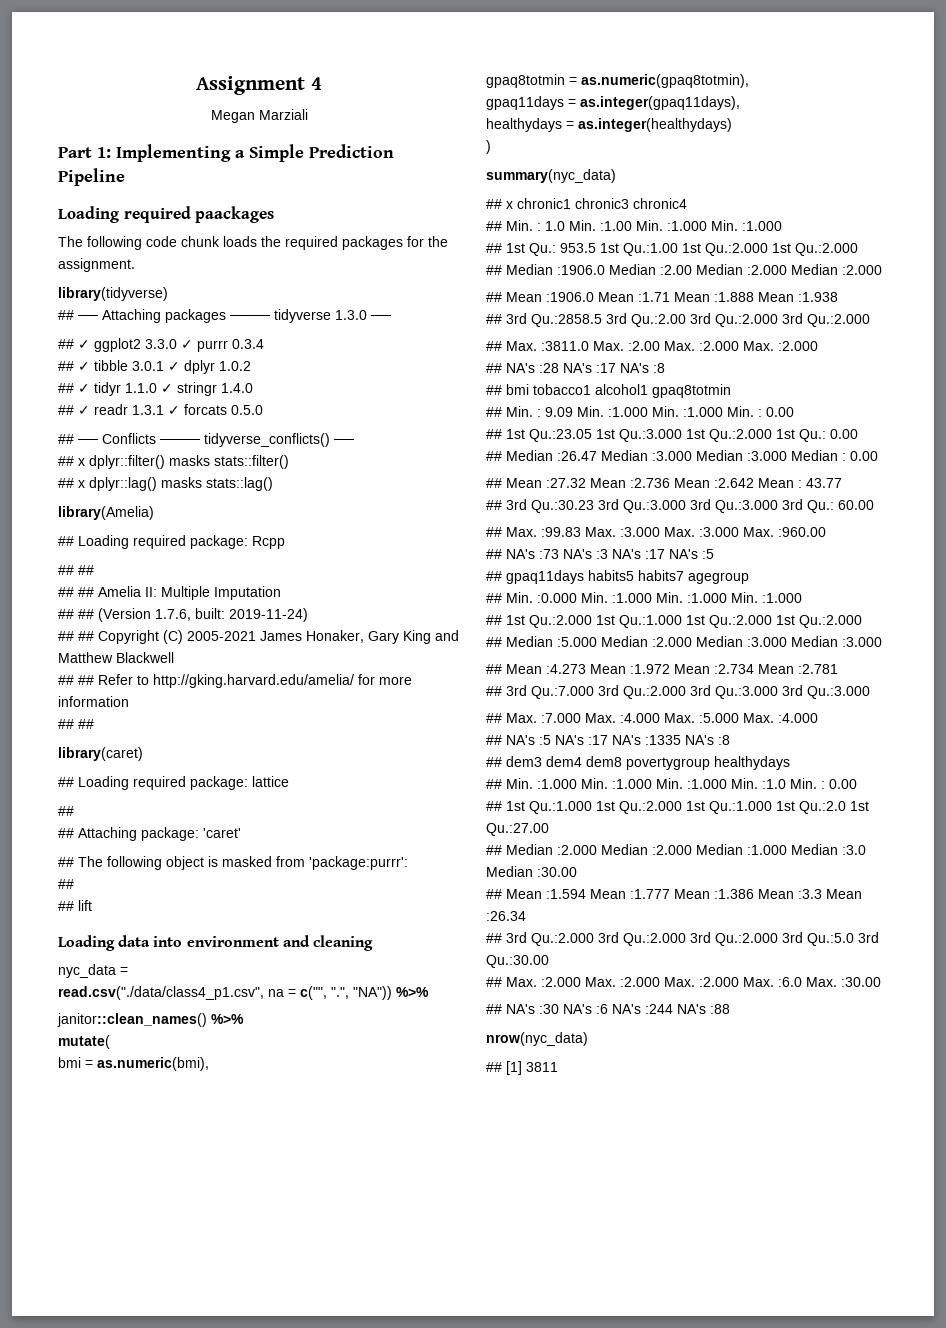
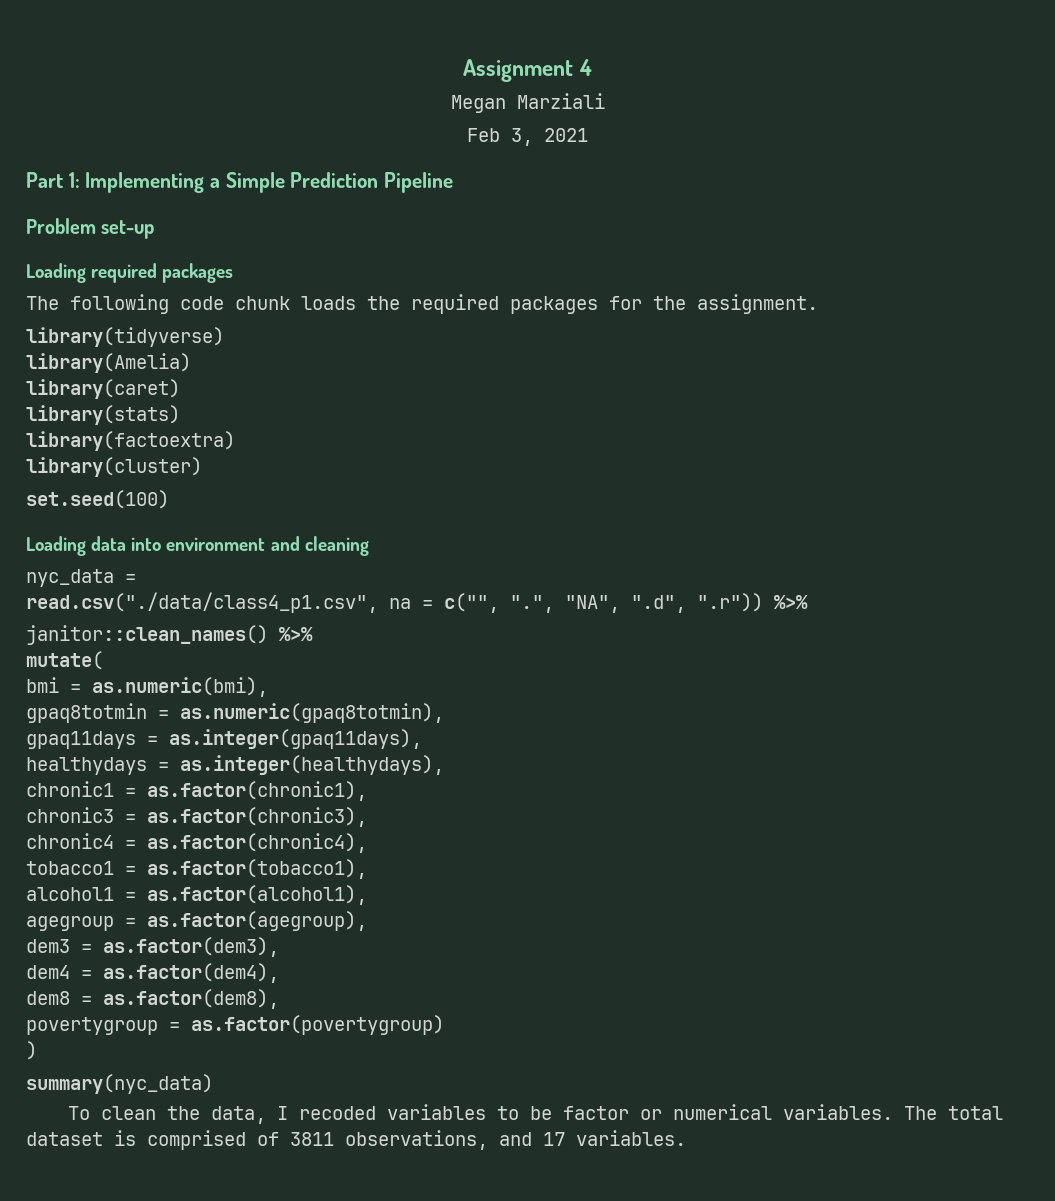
(308, 114) none -> [467,128,588,146] // Feb 3, 2021
[58,206,275,223] // Loading required paackages -> [26,218,155,239] [26,263,234,283] // Problem set-up // Loading required packages
[58,309,391,323] [58,338,264,352] [58,360,251,374] [58,382,253,396] [58,404,263,415] [58,433,354,447] [58,455,289,469] [58,477,273,491] [58,506,154,520] [58,535,285,549] [58,565,94,575] [58,586,281,600] [58,608,308,622] [58,630,459,644] [58,652,174,663] [58,674,412,688] [58,696,129,707] [58,719,94,729] [58,747,143,761] [58,776,289,790] [58,806,74,816] [58,827,241,841] [58,856,408,870] [58,879,74,889] [58,900,92,911] ## ── Attaching packages ──── tidyverse 1.3.0 ── // ## ✓ ggplot2 3.3.0 ✓ purrr 0.3.4 // ## ✓ tibble 3.0.1 ✓ dplyr 1.0.2 // ## ✓ tidyr 1.1.0 ✓ stringr 1.4.0 // ## ✓ readr 1.3.1 ✓ forcats 0.5.0 // ## ── Conflicts ──── tidyverse_conflicts() ── // ## x dplyr::filter() masks stats::filter() // ## x dplyr::lag() masks stats::lag() // library(Amelia) // ## Loading required package: Rcpp // ## ## // ## ## Amelia II: Multiple Imputation // ## ## (Version 1.7.6, built: 2019-11-24) // ## ## Copyright (C) 2005-2021 James Honaker, Gary King and Matthew Blackwell // ## ## Refer to http://gking.harvard.edu/amelia/ for more information // ## ## // library(caret) // ## Loading required package: lattice // ## // ## Attaching package: 'caret' // ## The following object is masked from 'package:purrr': // ## // ## lift -> [26,353,191,373] [26,379,180,399] [26,405,180,425] [26,431,235,451] [26,457,202,477] [26,490,169,509] library(Amelia) // library(caret) // library(stats) // library(factoextra) // library(cluster) // set.seed(100)
[353,986,392,1000] "NA")) -> [565,593,763,613] "NA", ".d", ".r"))
[578,118,732,132] [486,140,491,154] [486,169,616,183] [486,198,687,209] [486,220,782,231] [486,243,858,256] [486,264,882,275] [486,292,838,302] [486,313,870,327] [486,341,818,351] [486,363,665,373] [486,384,731,398] [486,406,794,417] [486,429,858,442] [486,450,878,461] [486,478,842,488] [486,499,874,513] [486,527,826,537] [486,549,714,559] [486,570,749,584] [486,592,802,603] [486,615,862,628] [486,636,882,647] [486,664,838,674] [486,685,870,699] [486,713,818,723] [486,735,730,745] [486,756,790,770] [486,778,857,789] [486,801,869,814] [486,823,549,836] [486,844,866,855] [486,866,577,877] [486,889,862,899] [486,911,526,921] [486,932,879,946] [486,955,549,968] [486,977,881,987] [486,1004,730,1014] [486,1032,588,1046] [486,1061,558,1075] as.integer(healthydays) // ) // summary(nyc_data) // ## x chronic1 chronic3 chronic4 // ## Min. : 1.0 Min. :1.00 Min. :1.000 Min. :1.000 // ## 1st Qu.: 953.5 1st Qu.:1.00 1st Qu.:2.000 1st Qu.:2.000 // ## Median :1906.0 Median :2.00 Median :2.000 Median :2.000 // ## Mean :1906.0 Mean :1.71 Mean :1.888 Mean :1.938 // ## 3rd Qu.:2858.5 3rd Qu.:2.00 3rd Qu.:2.000 3rd Qu.:2.000 // ## Max. :3811.0 Max. :2.00 Max. :2.000 Max. :2.000 // ## NA's :28 NA's :17 NA's :8 // ## bmi tobacco1 alcohol1 gpaq8totmin // ## Min. : 9.09 Min. :1.000 Min. :1.000 Min. : 0.00 // ## 1st Qu.:23.05 1st Qu.:3.000 1st Qu.:2.000 1st Qu.: 0.00 // ## Median :26.47 Median :3.000 Median :3.000 Median : 0.00 // ## Mean :27.32 Mean :2.736 Mean :2.642 Mean : 43.77 // ## 3rd Qu.:30.23 3rd Qu.:3.000 3rd Qu.:3.000 3rd Qu.: 60.00 // ## Max. :99.83 Max. :3.000 Max. :3.000 Max. :960.00 // ## NA's :73 NA's :3 NA's :17 NA's :5 // ## gpaq11days habits5 habits7 agegroup // ## Min. :0.000 Min. :1.000 Min. :1.000 Min. :1.000 // ## 1st Qu.:2.000 1st Qu.:1.000 1st Qu.:2.000 1st Qu.:2.000 // ## Median :5.000 Median :2.000 Median :3.000 Median :3.000 // ## Mean :4.273 Mean :1.972 Mean :2.734 Mean :2.781 // ## 3rd Qu.:7.000 3rd Qu.:2.000 3rd Qu.:3.000 3rd Qu.:3.000 // ## Max. :7.000 Max. :4.000 Max. :5.000 Max. :4.000 // ## NA's :5 NA's :17 NA's :1335 NA's :8 // ## dem3 dem4 dem8 povertygroup healthydays // ## Min. :1.000 Min. :1.000 Min. :1.000 Min. :1.0 Min. : 0.00 // ## 1st Qu.:1.000 1st Qu.:2.000 1st Qu.:1.000 1st Qu.:2.0 1st Qu.:27.00 // ## Median :2.000 Median :2.000 Median :1.000 Median :3.0 Median :30.00 // ## Mean :1.594 Mean :1.777 Mean :1.386 Mean :3.3 Mean :26.34 // ## 3rd Qu.:2.000 3rd Qu.:2.000 3rd Qu.:2.000 3rd Qu.:5.0 3rd Qu.:30.00 // ## Max. :2.000 Max. :2.000 Max. :2.000 Max. :6.0 Max. :30.00 // ## NA's :30 NA's :6 NA's :244 NA's :88 // nrow(nyc_data) // ## [1] 3811 -> [180,755,444,775] [26,781,367,801] [26,807,367,827] [26,833,367,853] [26,859,367,879] [26,885,367,905] [26,911,367,931] [26,937,279,957] [26,963,279,983] [26,989,279,1009] [26,1015,444,1035] [26,1041,37,1060] [26,1074,213,1094] [67,1104,1003,1124] [26,1130,686,1150] as.integer(healthydays), // chronic1 = as.factor(chronic1), // chronic3 = as.factor(chronic3), // chronic4 = as.factor(chronic4), // tobacco1 = as.factor(tobacco1), // alcohol1 = as.factor(alcohol1), // agegroup = as.factor(agegroup), // dem3 = as.factor(dem3), // dem4 = as.factor(dem4), // dem8 = as.factor(dem8), // povertygroup = as.factor(povertygroup) // ) // summary(nyc_data) // To clean the data, I recoded variables to be factor or numerical variables. The total dataset is comprised of 3811 observations, and 17 variables.

